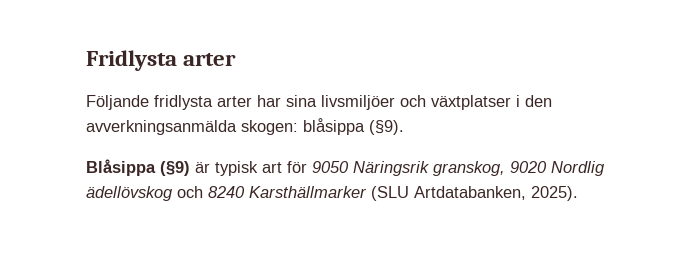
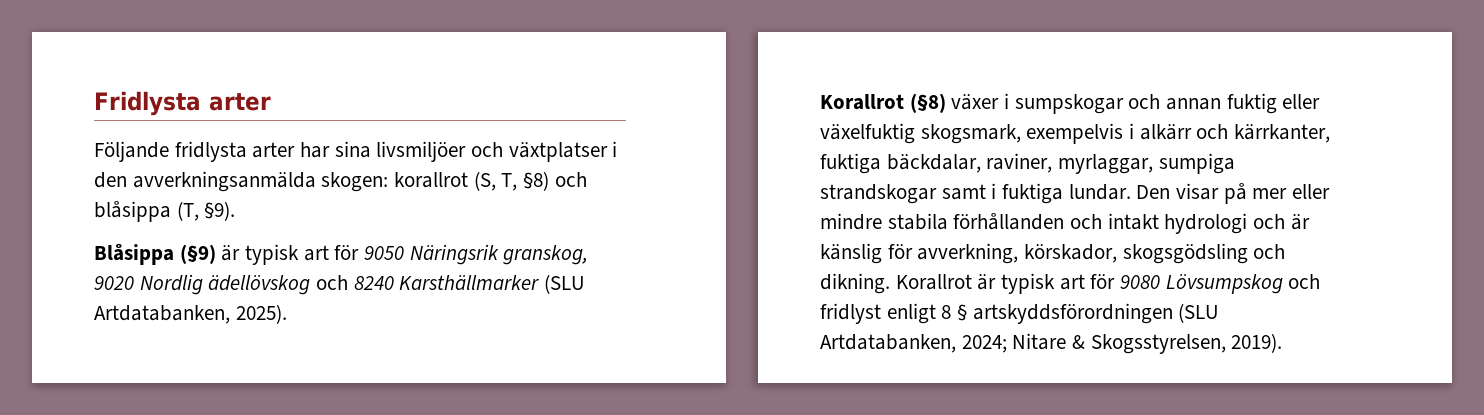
[303,118,404,135] blåsippa (§9). -> [394,171,587,191] [94,201,236,222] korallrot (S, T, §8) och blåsippa (T, §9).
(578, 193) none -> [820,93,1321,114] [820,123,1331,144] [820,153,1235,174] [820,183,1331,204] [820,213,1310,234] [820,243,1286,264] [820,273,1321,294] [820,303,1220,324] [820,333,1283,354] // Korallrot (§8) växer i sumpskogar och annan fuktig eller växelfuktig skogsmark, exempelvis i alkärr och kärrkanter, fuktiga bäckdalar, raviner, myrlaggar, sumpiga strandskogar samt i fuktiga lundar. Den visar på mer eller mindre stabila förhållanden och intakt hydrologi och är känslig för avverkning, körskador, skogsgödsling och dikning. Korallrot är typisk art för 9080 Lövsumpskog och fridlyst enligt 8 § artskyddsförordningen (SLU Artdatabanken, 2024; Nitare & Skogsstyrelsen, 2019).

